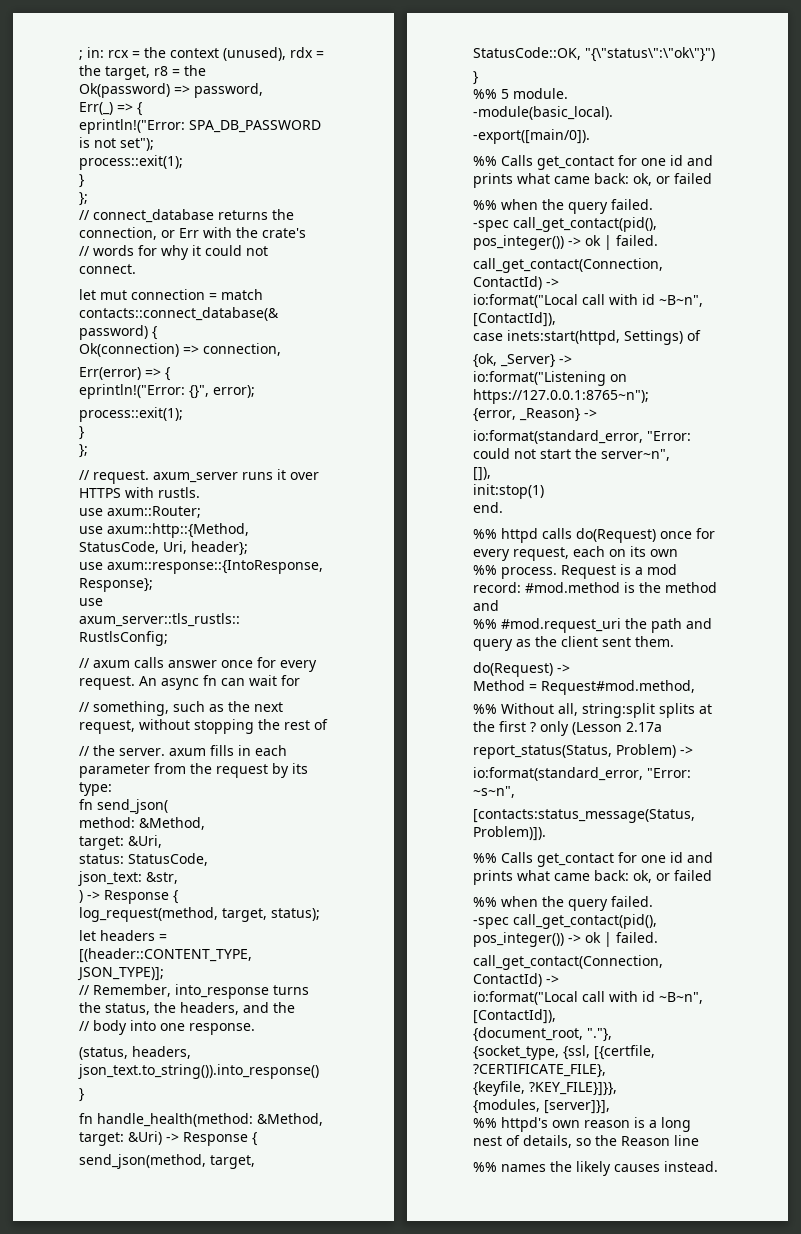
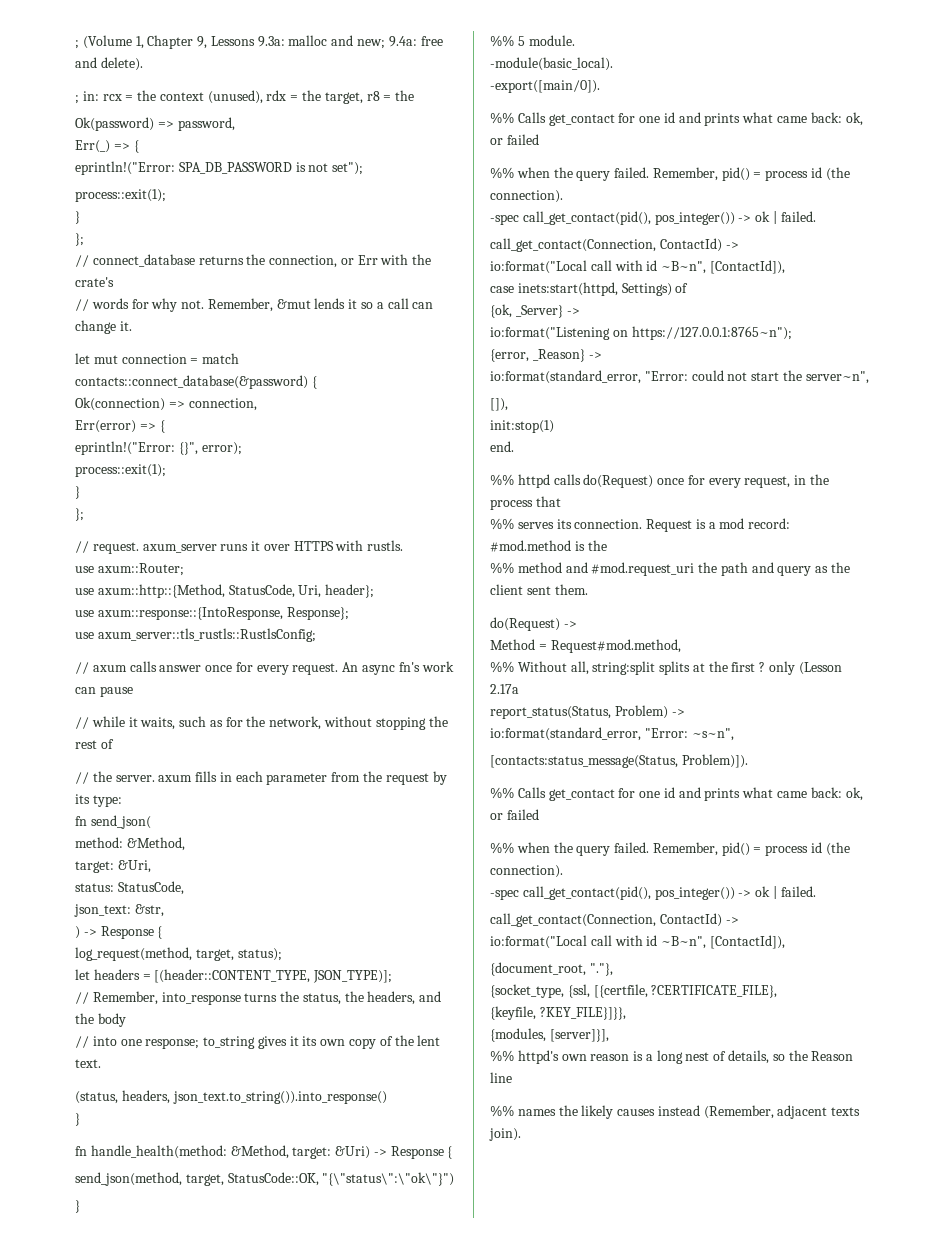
[79,50,83,60] ; -> [75,35,443,49] [75,57,143,71] [75,95,79,104] ; (Volume 1, Chapter 9, Lessons 9.3a: malloc and new; 9.4a: free and delete). // ;
[192,245,268,256] [79,264,136,274] it could not connect. -> [181,298,434,312] [75,320,132,334] not. Remember, &mut lends it so a call can change it.
[203,675,300,686] [79,701,283,716] [79,720,135,734] fn can wait for // // something, such as the next request, -> [398,661,454,672] [75,686,133,697] [75,716,322,730] fn's work can pause // // while it waits, such as for the network,
[79,1020,127,1035] // // body -> [97,1013,126,1027] [75,1036,89,1048] body // //
[189,1023,255,1035] response. -> [145,1035,441,1049] [75,1059,101,1068] response; to_string gives it its own copy of the lent text.
(653, 204) none -> [652,167,850,181] [490,190,563,203] Remember, pid() = process id (the connection).
[573,546,678,557] [473,565,557,579] each on its own // %% process. -> [794,474,830,485] [490,496,561,510] [490,518,643,530] in the process that // %% serves its connection.
(661, 587) none -> [490,562,514,574] // %%
[473,619,497,629] // %% -> (588, 567) none
(653, 901) none -> [652,842,850,856] [490,865,563,878] Remember, pid() = process id (the connection).
[664,1161,718,1172] instead. -> [657,1105,861,1119] [489,1128,521,1141] instead (Remember, adjacent texts join).

